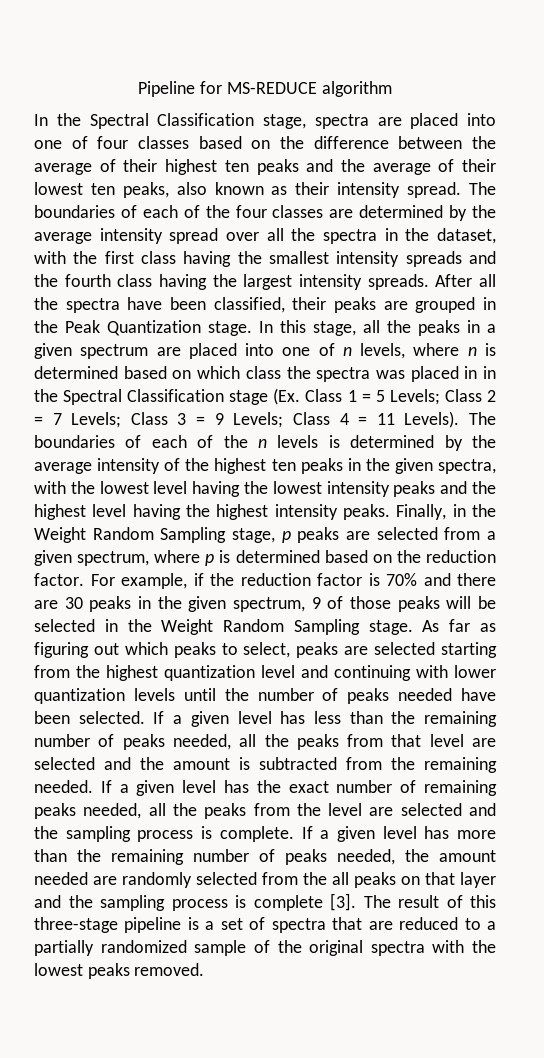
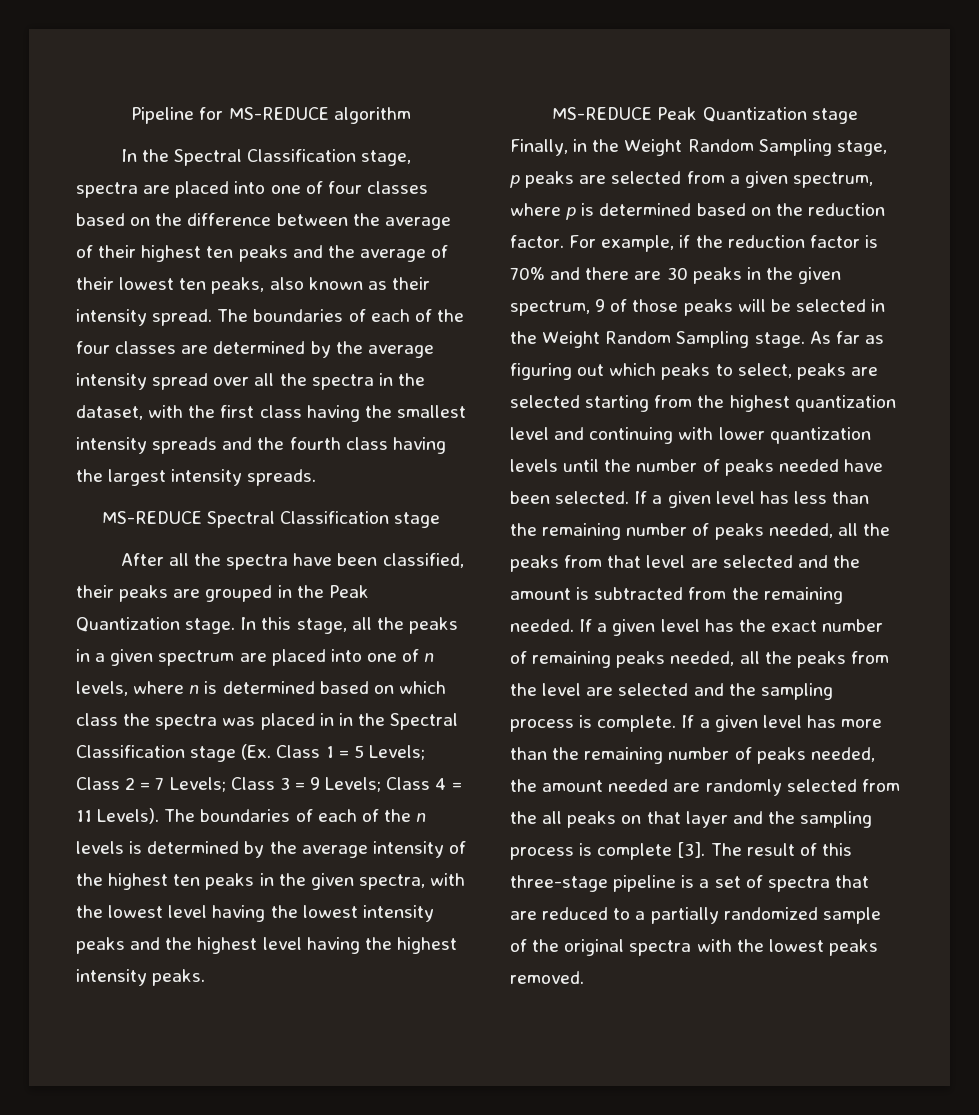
(429, 282) none -> [101,511,441,528] // MS-REDUCE Spectral Classification stage //
(391, 512) none -> [552,107,858,124] // MS-REDUCE Peak Quantization stage //

